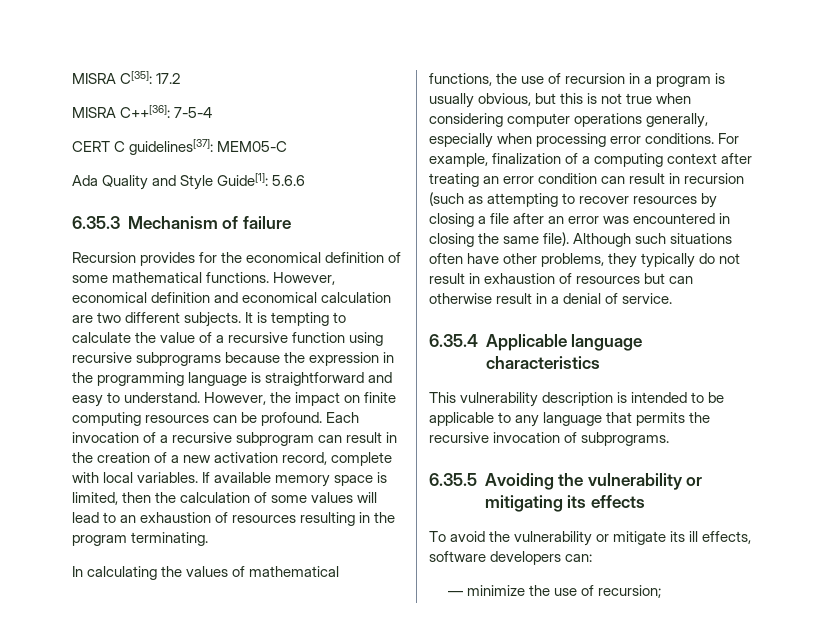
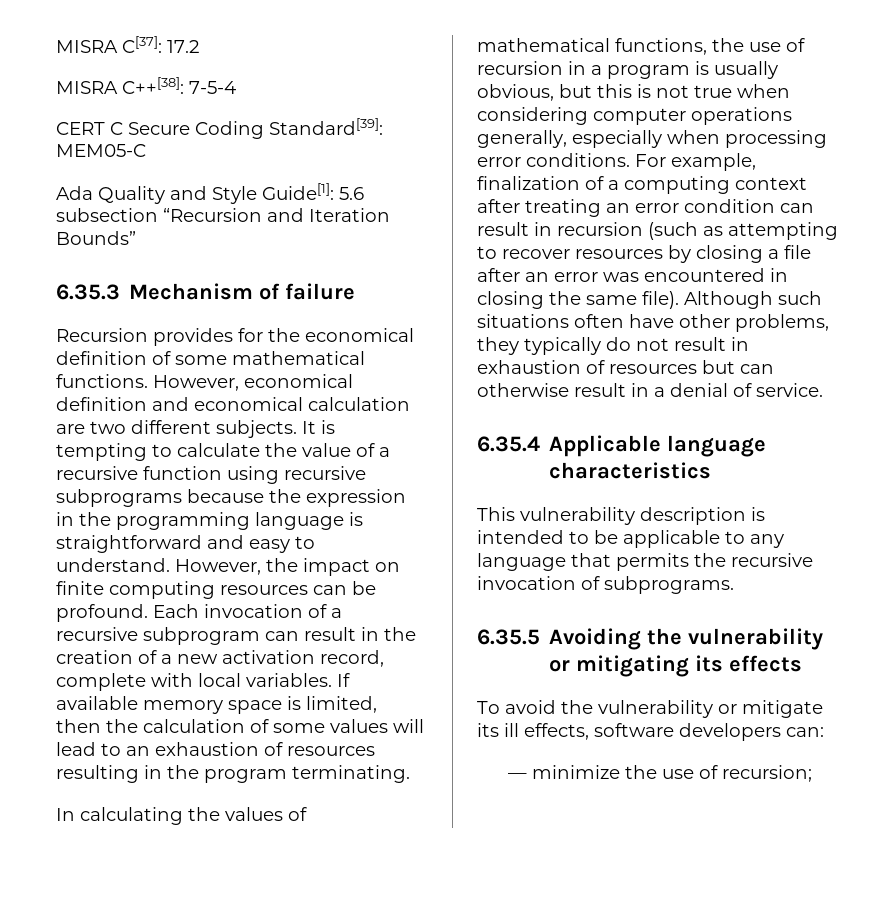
[72,71,153,84] MISRA C[35]: -> [56,36,162,53] MISRA C[37]:
[120,105,171,118] C++[36]: -> [122,77,184,94] C++[38]:
[129,139,214,155] guidelines[37]: -> [128,118,383,139] Secure Coding Standard[39]:
[272,175,306,186] 5.6.6 -> [339,187,364,200] [56,208,390,222] [56,231,136,245] 5.6 subsection “Recursion and Iteration Bounds”

